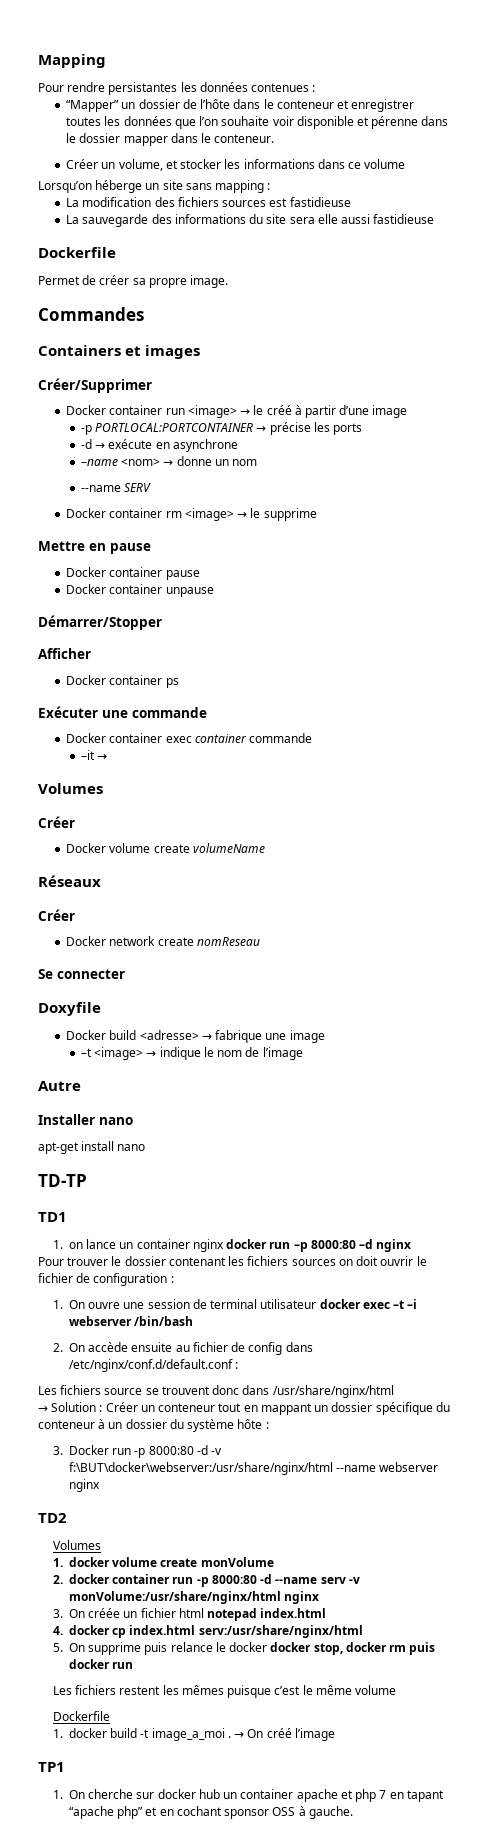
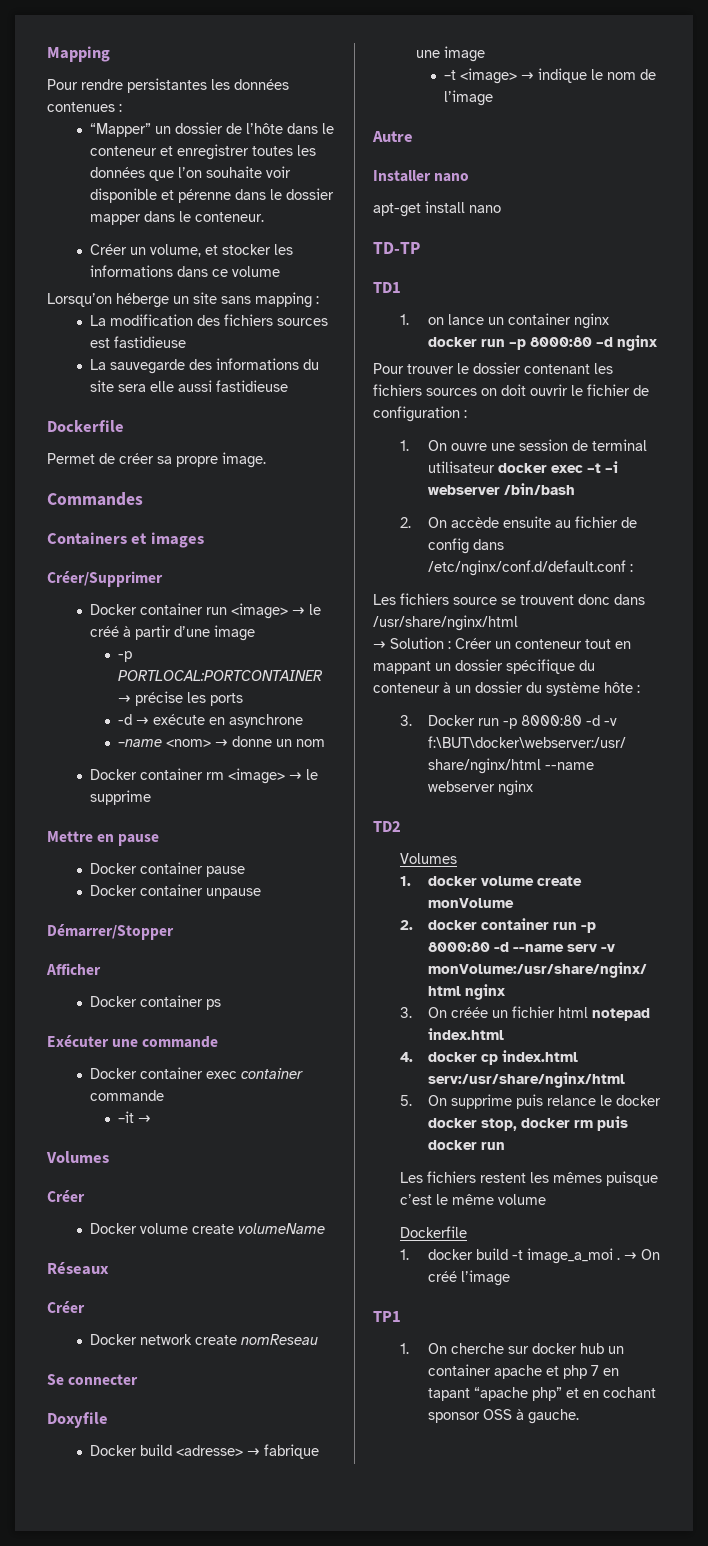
[80,483,152,492] // --name SERV -> (325, 743) none

